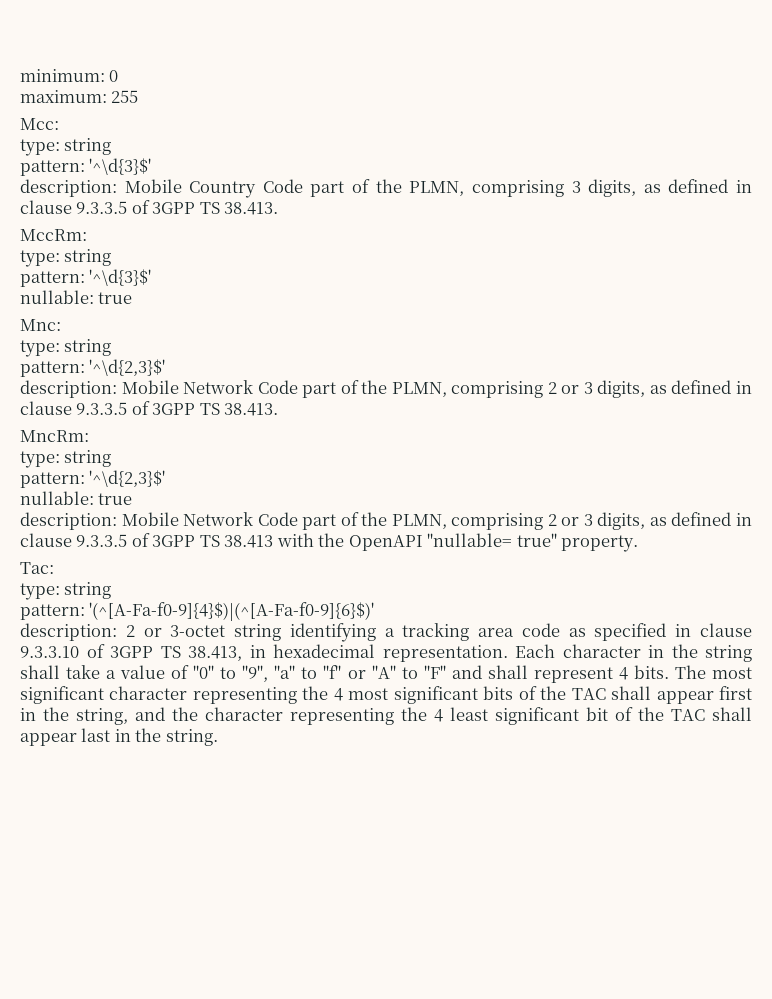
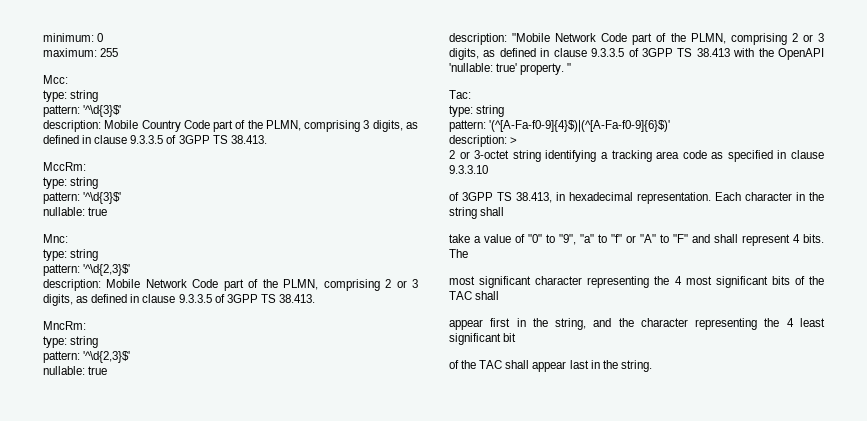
[121,512,179,526] Mobile -> [512,33,551,42] "Mobile
[427,533,557,547] "nullable= true" -> [449,63,518,72] 'nullable: true'
(639, 543) none -> [567,63,572,72] "
(117, 632) none -> [510,137,518,144] > //
(79, 652) none -> (488, 169) //
(60, 672) none -> (505, 211) //
(706, 672) none -> (468, 253) //
(652, 693) none -> (500, 295) //
(608, 714) none -> (517, 337) //

